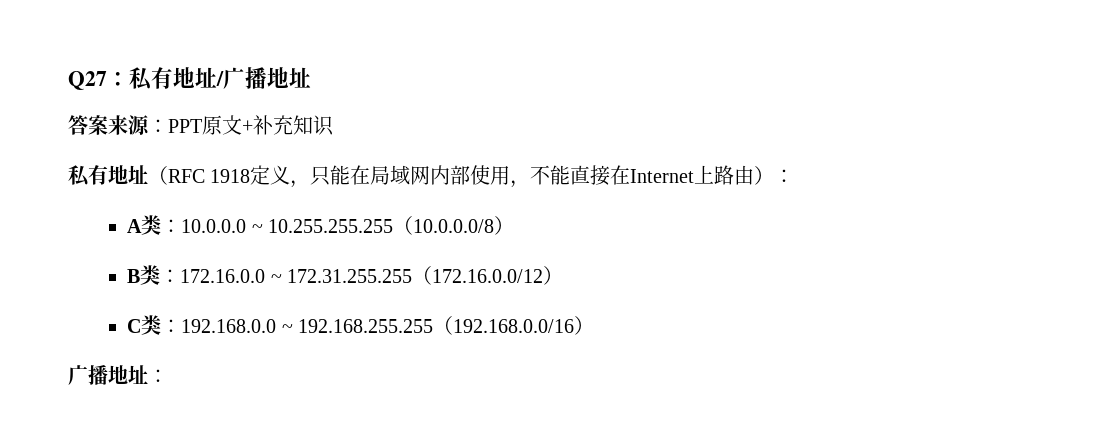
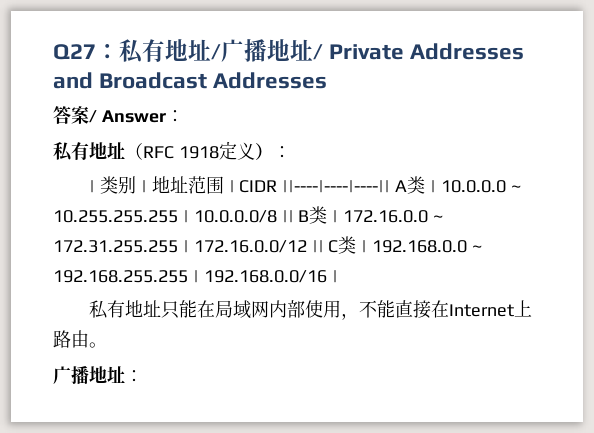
(311, 77) none -> [313,43,525,60] [53,72,328,89] / Private Addresses and Broadcast Addresses
[108,115,334,136] 来源：PPT原文+补充知识 -> [89,110,184,123] / Answer：
[290,180,311,188] ， -> [254,142,291,160] [89,176,521,194] [53,206,444,224] [53,236,483,254] [53,270,338,283] [89,300,162,319] ）： // | 类别 | 地址范围 | CIDR ||----|----|----|| A类 | 10.0.0.0 ~ 10.255.255.255 | 10.0.0.0/8 || B类 | 172.16.0.0 ~ 172.31.255.255 | 172.16.0.0/12 || C类 | 192.168.0.0 ~ 192.168.255.255 | 192.168.0.0/16 | // 私有地址
[754,166,795,185] [127,215,515,235] [127,265,564,285] [127,315,595,335] ）： // A类：10.0.0.0 ~ 10.255.255.255（10.0.0.0/8） // B类：172.16.0.0 ~ 172.31.255.255（172.16.0.0/12） // C类：192.168.0.0 ~ 192.168.255.255（192.168.0.0/16） -> [89,342,107,348] 。

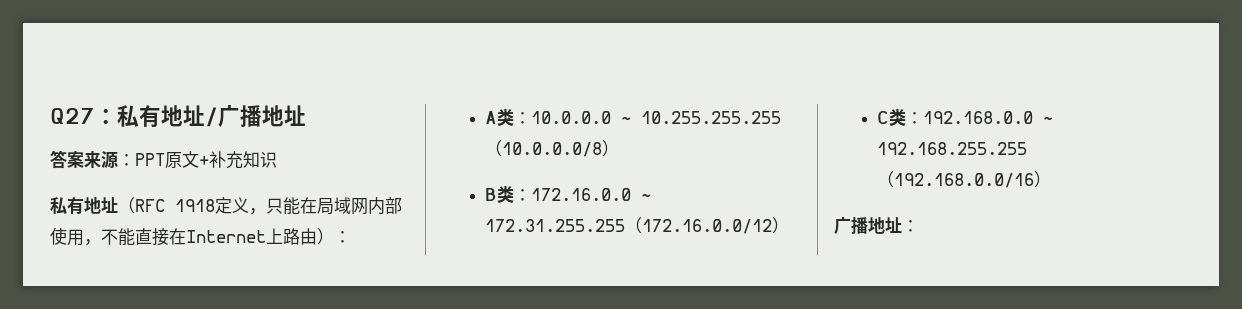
[313,43,525,60] [53,72,328,89] / Private Addresses and Broadcast Addresses -> (306, 115) none
[89,110,184,123] / Answer： -> [84,151,277,169] 来源：PPT原文+补充知识
[254,142,291,160] [89,176,521,194] [53,206,444,224] [53,236,483,254] [53,270,338,283] [89,300,162,319] ）： // | 类别 | 地址范围 | CIDR ||----|----|----|| A类 | 10.0.0.0 ~ 10.255.255.255 | 10.0.0.0/8 || B类 | 172.16.0.0 ~ 172.31.255.255 | 172.16.0.0/12 || C类 | 192.168.0.0 ~ 192.168.255.255 | 192.168.0.0/16 | // 私有地址 -> [249,208,266,215] ，
[89,342,107,348] 。 -> [317,228,351,245] [485,109,782,126] [485,140,620,157] [485,186,652,203] [485,217,790,234] [877,109,1054,126] [877,142,1028,155] [877,171,1052,188] ）： // A类：10.0.0.0 ~ 10.255.255.255（10.0.0.0/8） // B类：172.16.0.0 ~ 172.31.255.255（172.16.0.0/12） // C类：192.168.0.0 ~ 192.168.255.255（192.168.0.0/16）

